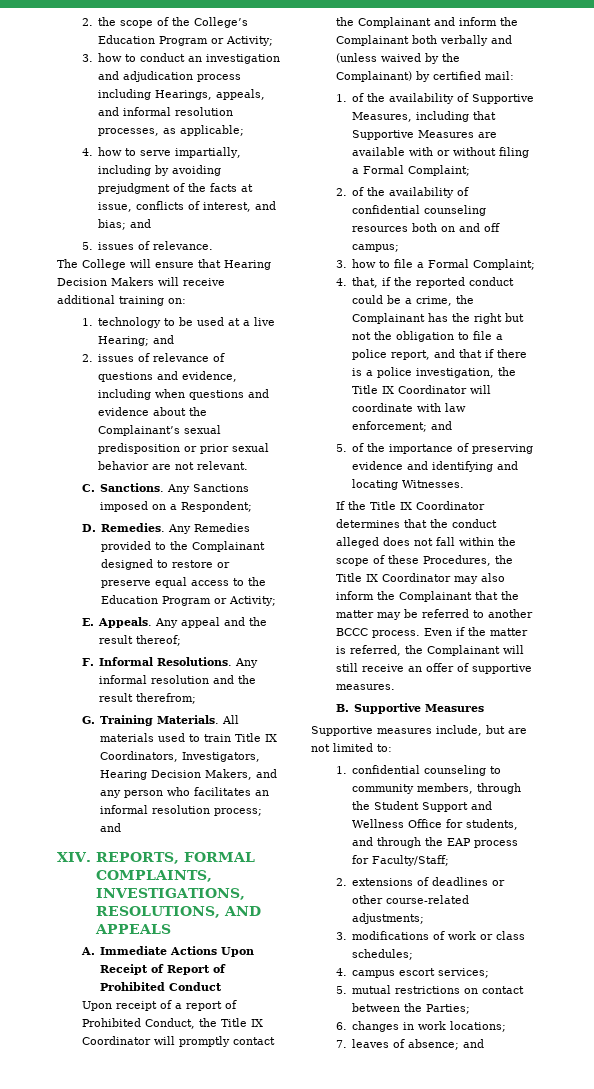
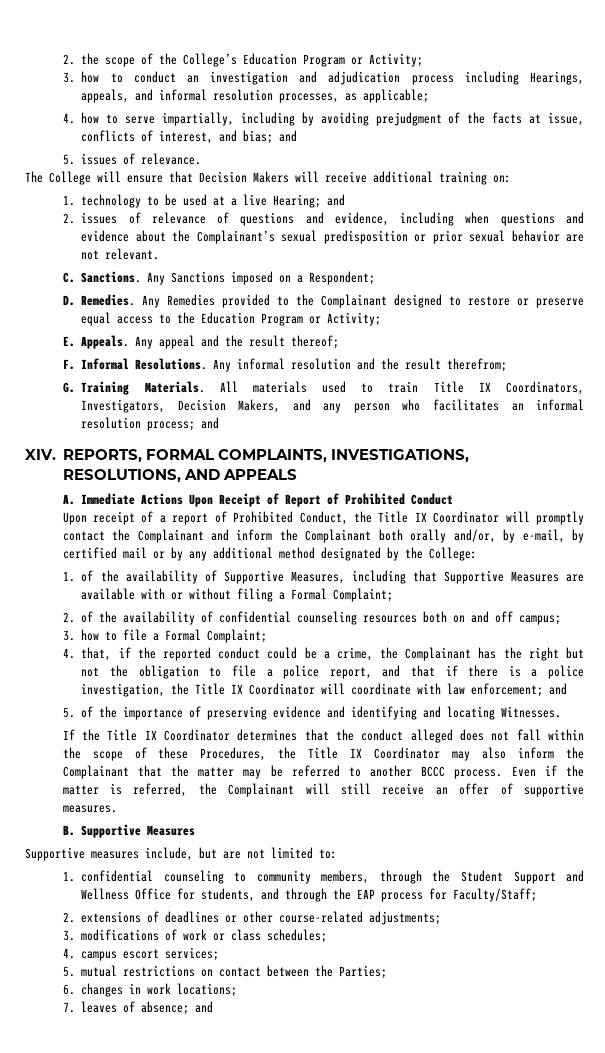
[224,260,271,270] Hearing -> (193, 177) none
[100,770,148,780] Hearing -> (166, 406) none
[439,35,512,46] [335,53,460,64] [335,71,514,82] verbally and (unless waived by the Complainant) by certified mail: -> [410,529,585,543] [62,547,477,561] orally and/or, by e-mail, by certified mail or by any additional method designated by the College:

